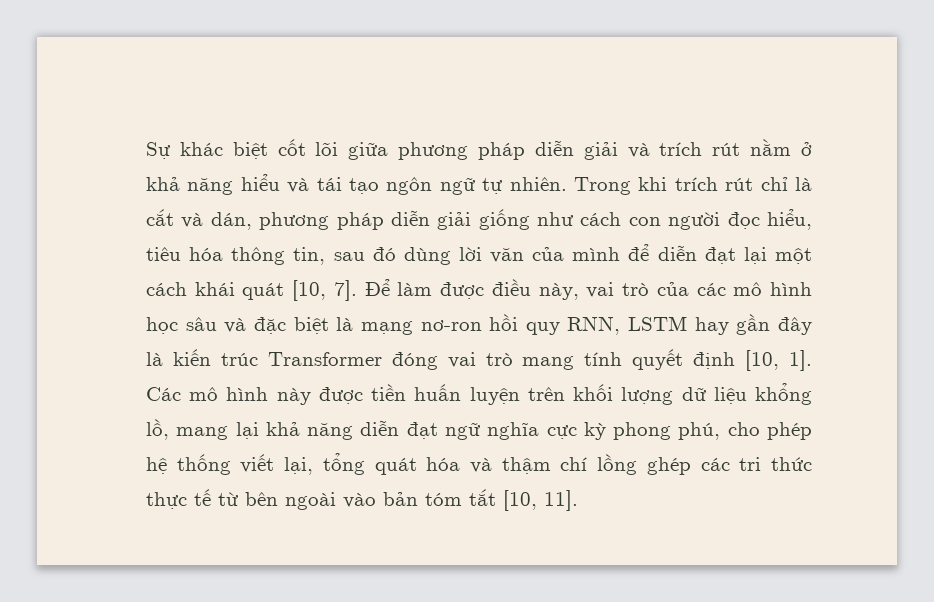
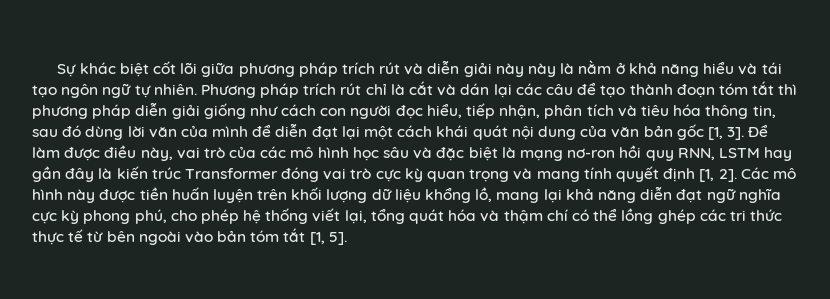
[534,140,741,160] diễn giải và trích rút -> [341,60,575,77] trích rút và diễn giải này này là
[574,177,668,195] Trong khi -> [200,83,300,98] Phương pháp
[210,212,252,230] dán, -> [460,81,798,98] dán lại các câu để tạo thành đoạn tóm tắt thì
(812, 219) none -> [466,103,637,119] tiếp nhận, phân tích và
[292,280,357,301] [10, 7]. -> [511,124,745,140] nội dung của văn bản gốc [1, 3].
(513, 359) none -> [375,168,533,182] cực kỳ quan trọng và
[745,350,812,371] [10, 1]. -> [699,169,737,182] [1, 2].
(588, 464) none -> [571,208,618,221] có thể
[503,490,578,511] [10, 11]. -> [309,232,347,245] [1, 5].

